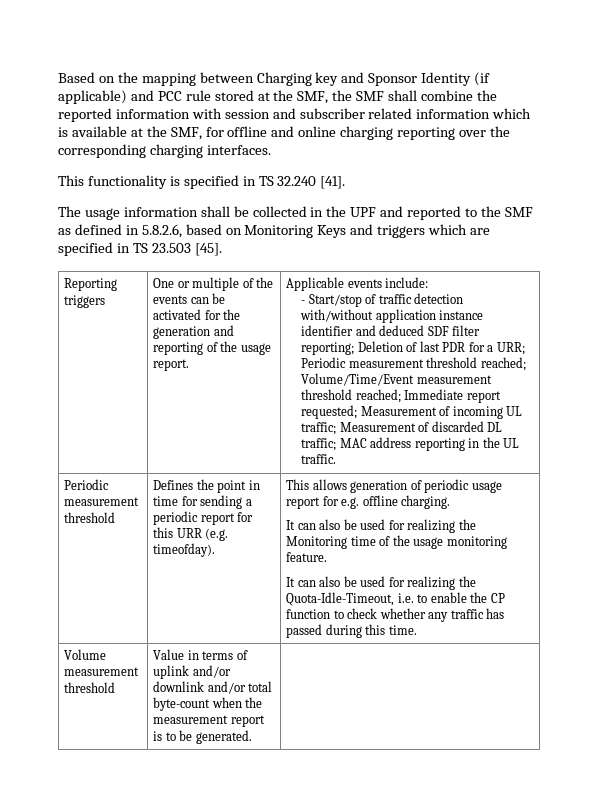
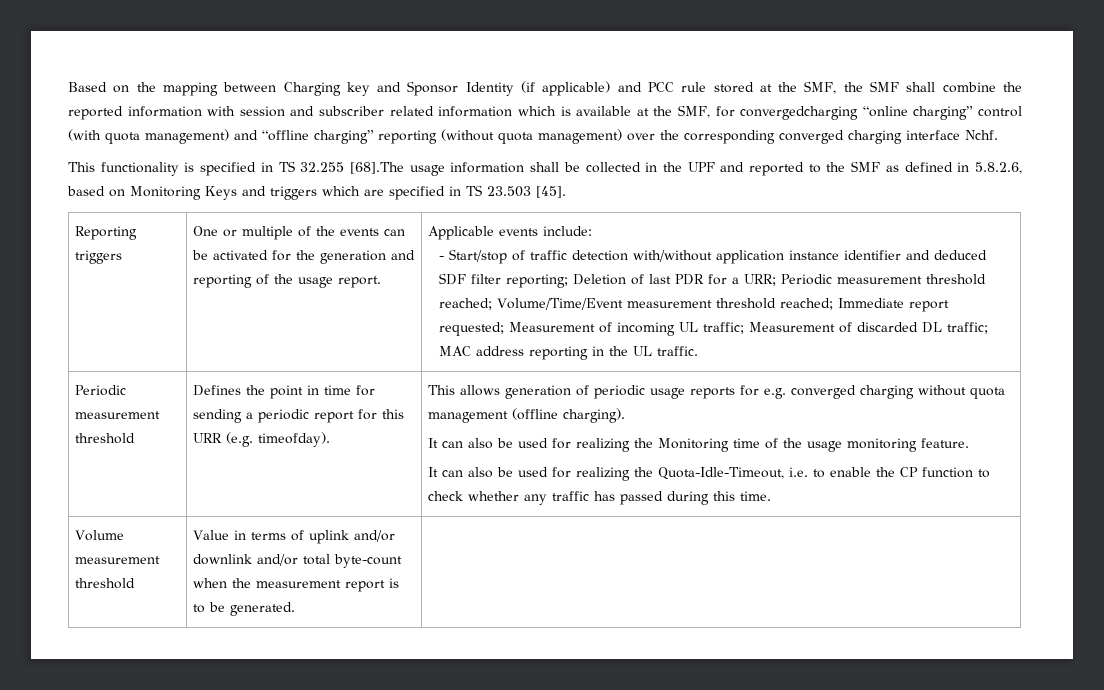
[227,126,510,140] [58,144,271,158] offline and online charging reporting over the corresponding charging interfaces. -> [740,106,1022,120] [68,129,998,144] convergedcharging “online charging” control (with quota management) and “offline charging” reporting (without quota management) over the corresponding converged charging interface Nchf.
[277,176,346,189] [58,206,81,217] 32.240 [41]. // The -> [300,162,404,174] 32.255 [68].The
[286,497,321,509] report -> [690,387,736,399] reports
[362,495,451,509] offline charging. -> [791,385,1006,399] [428,408,626,423] converged charging without quota management (offline charging).

